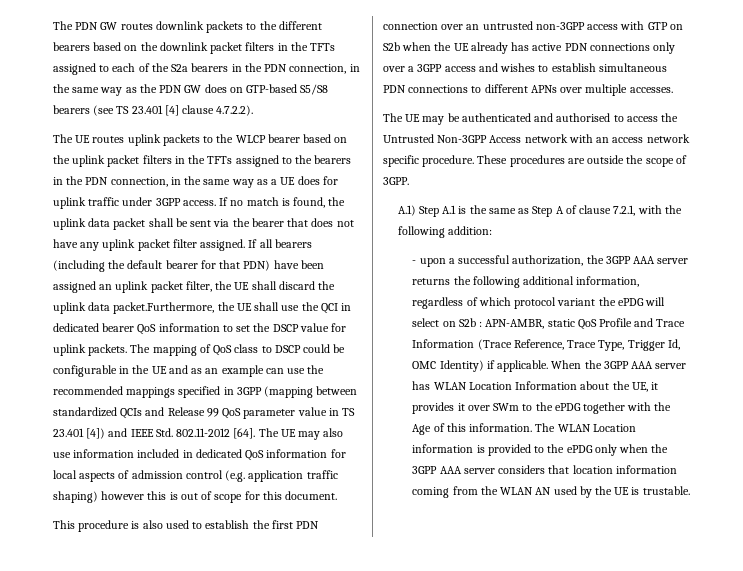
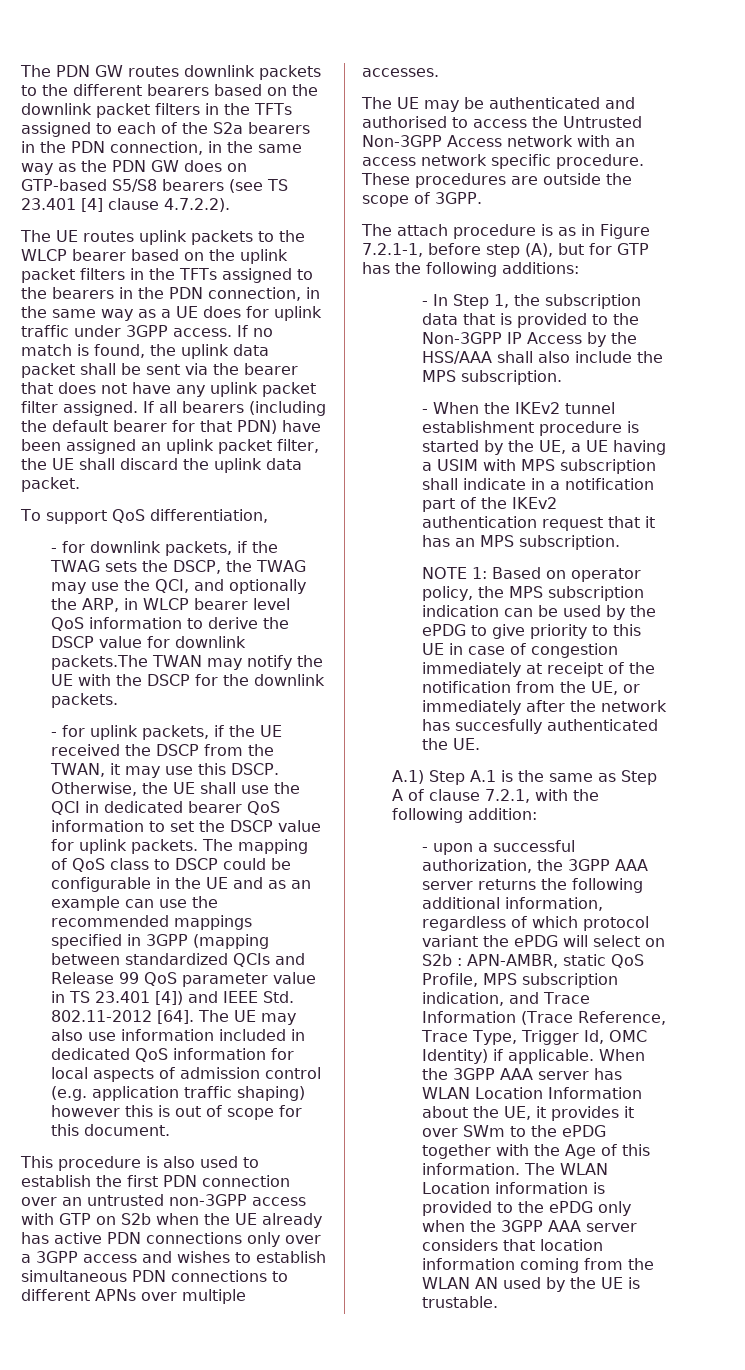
[113,302,215,314] packet.Furthermore, -> [21,477,80,492] [20,509,268,524] [50,541,278,556] [49,560,306,574] [50,579,306,594] [50,598,290,612] [50,617,289,631] [50,636,246,648] [50,655,323,670] [50,674,325,686] [50,693,118,708] [50,725,282,740] [50,744,274,756] [49,763,279,778] [50,782,137,796] packet. // To support QoS differentiation, // - for downlink packets, if the TWAG sets the DSCP, the TWAG may use the QCI, and optionally the ARP, in WLCP bearer level QoS information to derive the DSCP value for downlink packets.The TWAN may notify the UE with the DSCP for the downlink packets. // - for uplink packets, if the UE received the DSCP from the TWAN, it may use this DSCP. Otherwise,
(409, 181) none -> [361,224,650,239] [362,243,649,258] [362,262,579,277] [421,294,641,309] [421,313,639,328] [421,332,637,347] [421,351,663,364] [421,370,562,385] [421,402,615,414] [421,421,639,436] [421,440,666,455] [421,459,656,474] [421,478,654,490] [421,497,557,512] [421,516,655,531] [421,535,620,550] [421,567,641,582] [421,586,644,601] [421,605,656,620] [421,624,641,639] [421,643,618,658] [421,662,655,677] [421,681,640,695] [421,700,667,715] [421,719,658,734] [421,738,480,750] // The attach procedure is as in Figure 7.2.1-1, before step (A), but for GTP has the following additions: // - In Step 1, the subscription data that is provided to the Non-3GPP IP Access by the HSS/AAA shall also include the MPS subscription. // - When the IKEv2 tunnel establishment procedure is started by the UE, a UE having a USIM with MPS subscription shall indicate in a notification part of the IKEv2 authentication request that it has an MPS subscription. // NOTE 1: Based on operator policy, the MPS subscription indication can be used by the ePDG to give priority to this UE in case of congestion immediately at receipt of the notification from the UE, or immediately after the network has succesfully authenticated the UE.
[598,318,632,327] Profile -> [421,973,618,988] [421,992,504,1006] Profile, MPS subscription indication,

